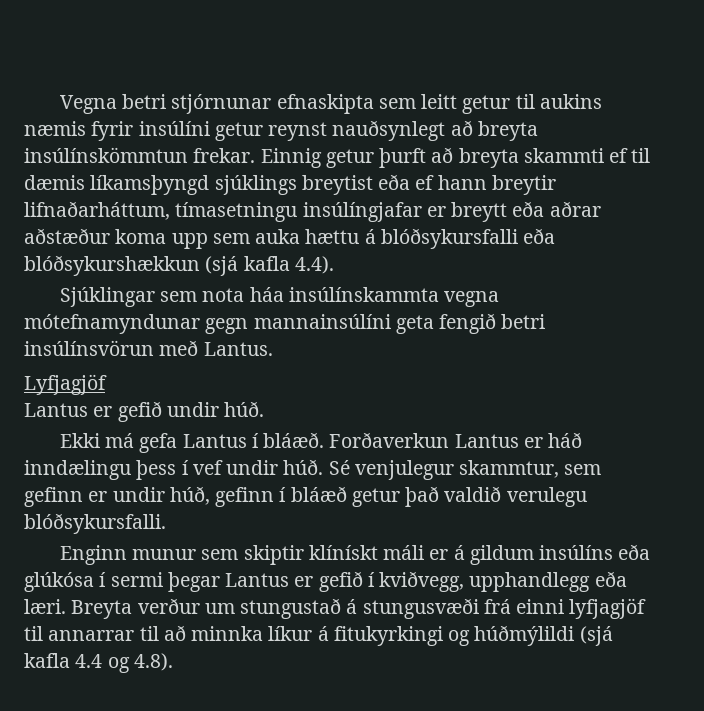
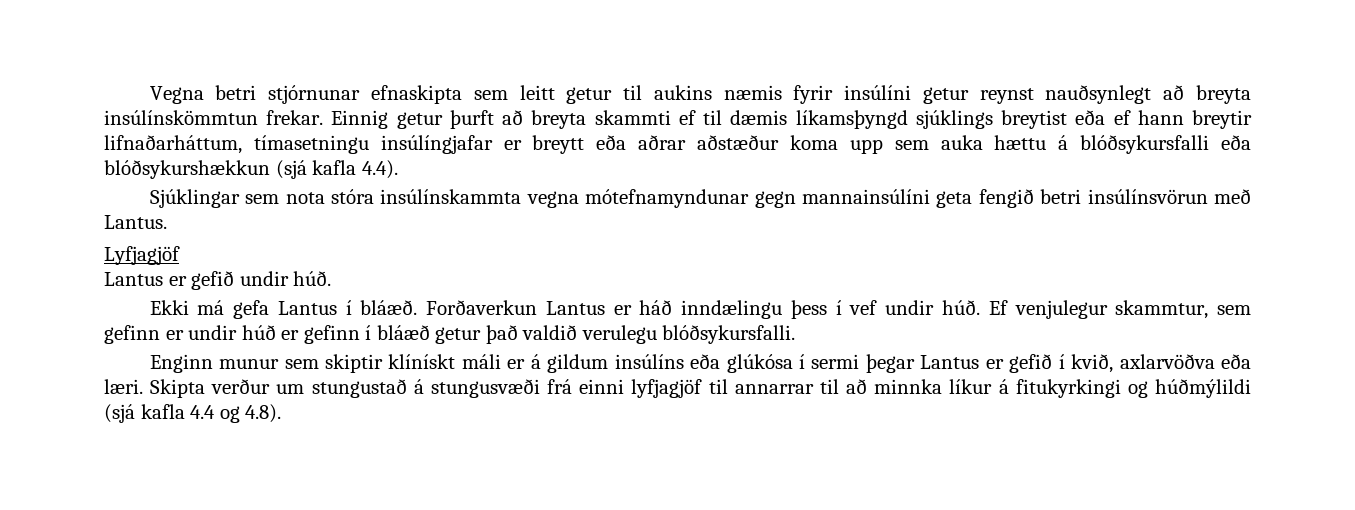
[249,287,284,302] háa -> [330,189,374,204] stóra
[328,460,350,475] Sé -> [988,300,1008,315] Ef
[169,486,210,505] húð, -> [241,325,300,340] húð er
[379,571,591,592] kviðvegg, upphandlegg -> [1071,354,1215,373] kvið, axlarvöðva
[71,600,133,619] Breyta -> [150,379,206,398] Skipta

